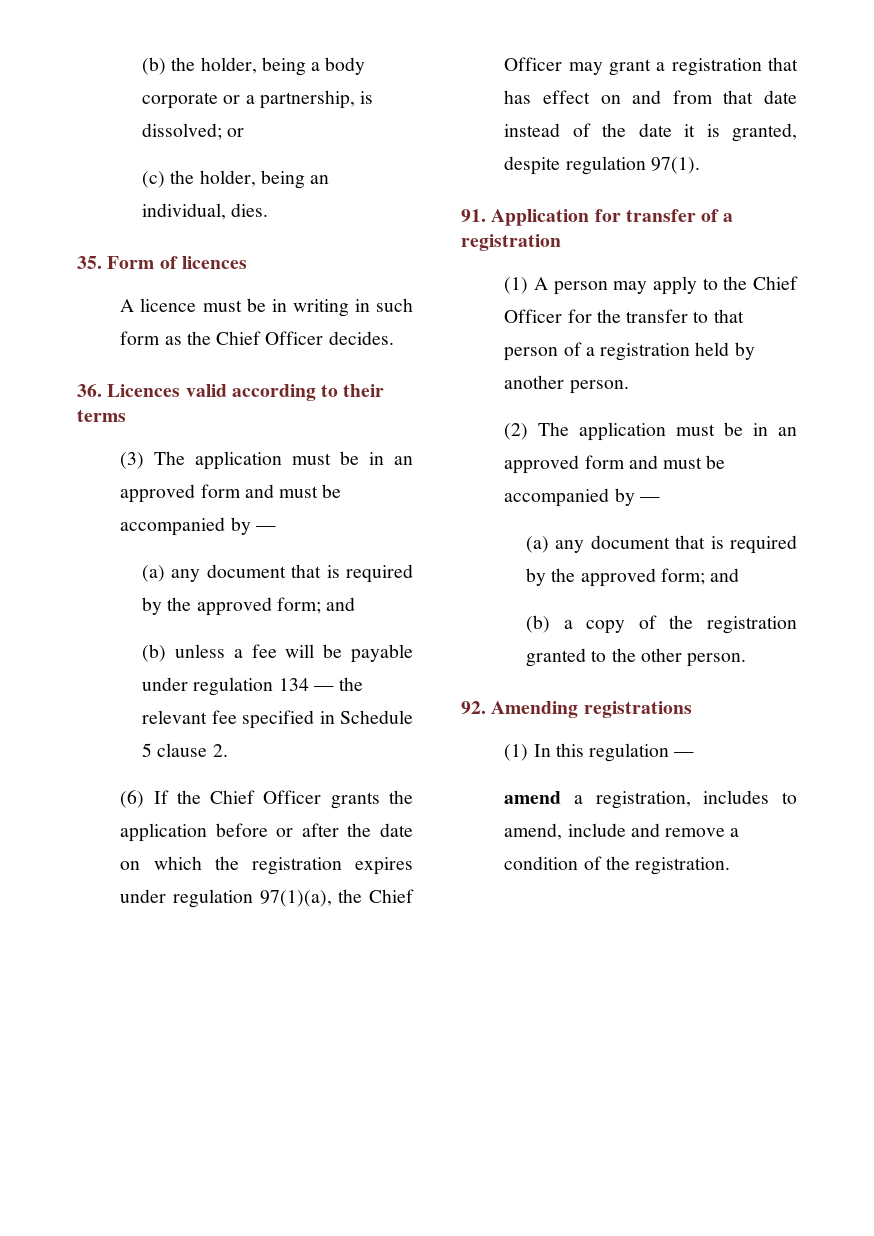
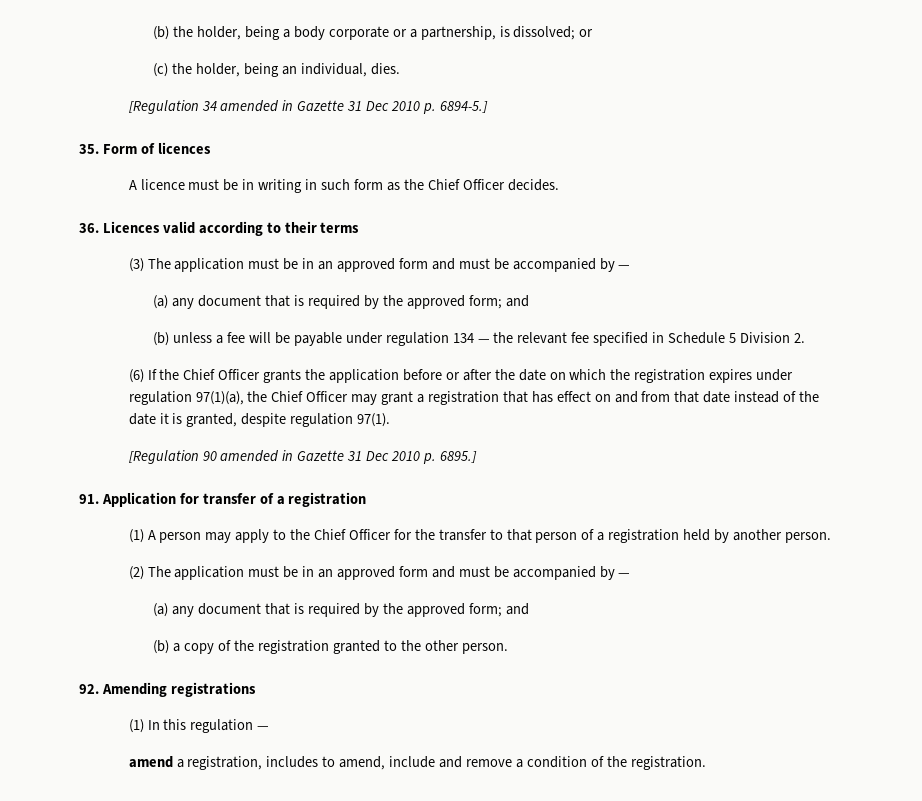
(269, 210) none -> [128,100,488,114] // [Regulation 34 amended in Gazette 31 Dec 2010 p. 6894-5.]
[157,743,208,757] clause -> [739,332,790,343] Division
(700, 165) none -> [128,450,477,464] // [Regulation 90 amended in Gazette 31 Dec 2010 p. 6895.]

